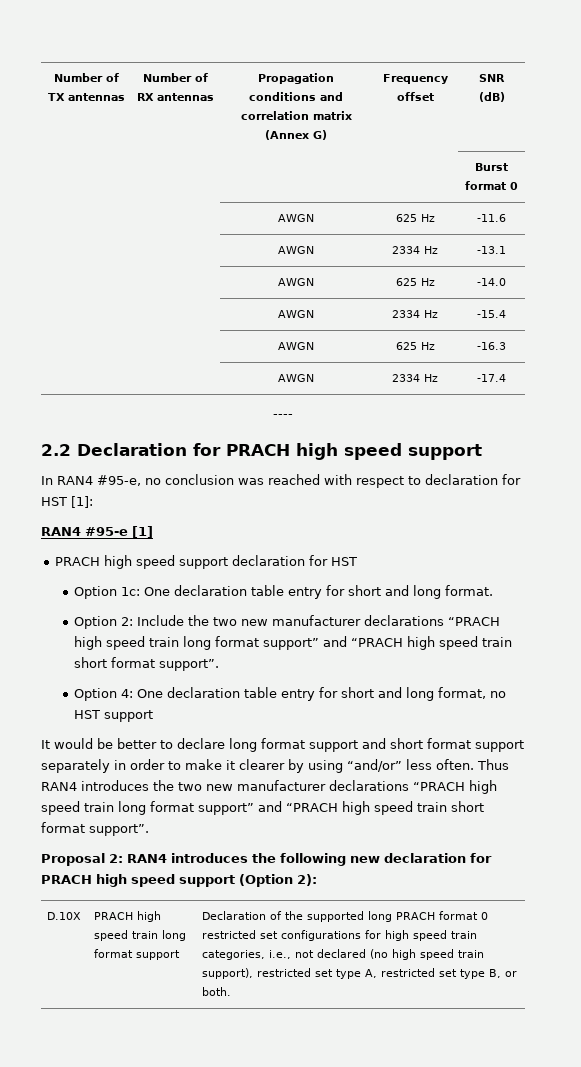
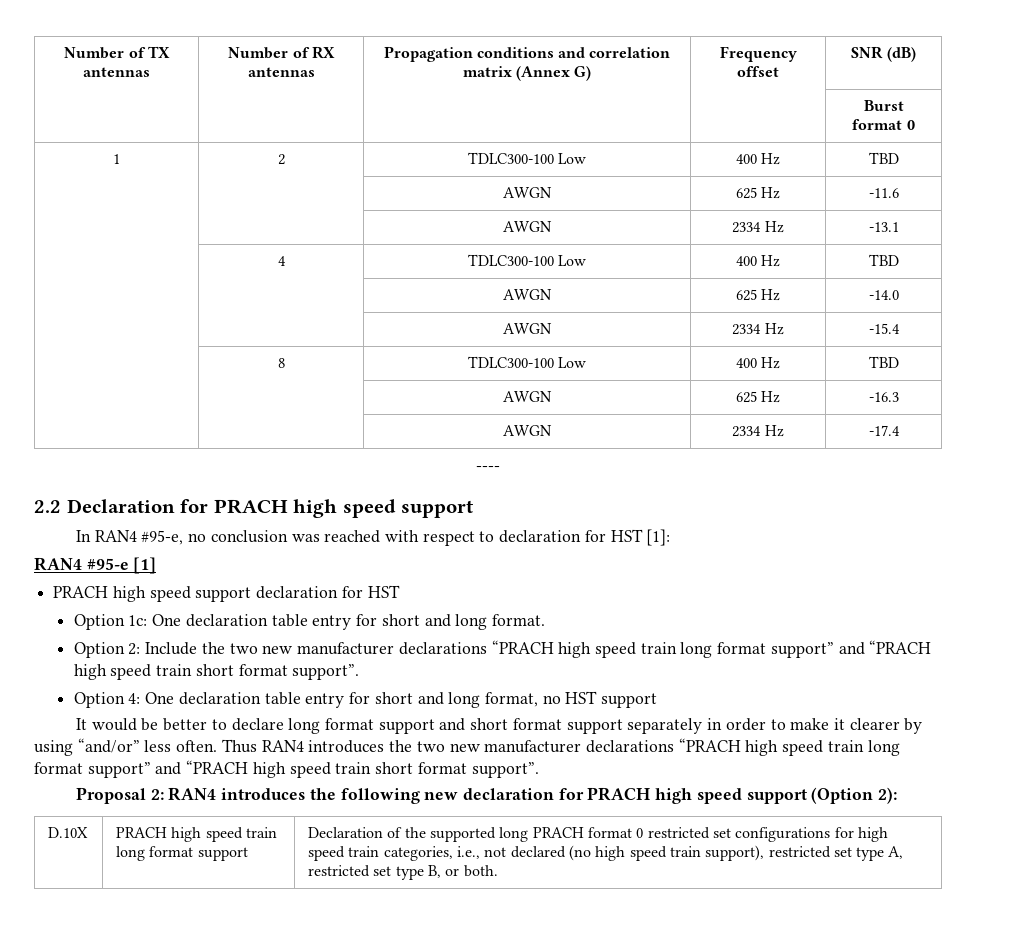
(518, 186) none -> [113,154,120,164] [277,154,285,165] [467,152,587,164] [735,153,781,165] [868,152,899,164] // 1 | 2 | TDLC300-100 Low | 400 Hz | TBD
(506, 250) none -> [277,256,286,266] [467,254,587,266] [735,255,781,267] [868,254,899,266] // | 4 | TDLC300-100 Low | 400 Hz | TBD
(506, 314) none -> [277,358,285,368] [467,356,587,368] [735,357,781,369] [868,356,899,368] // | 8 | TDLC300-100 Low | 400 Hz | TBD

